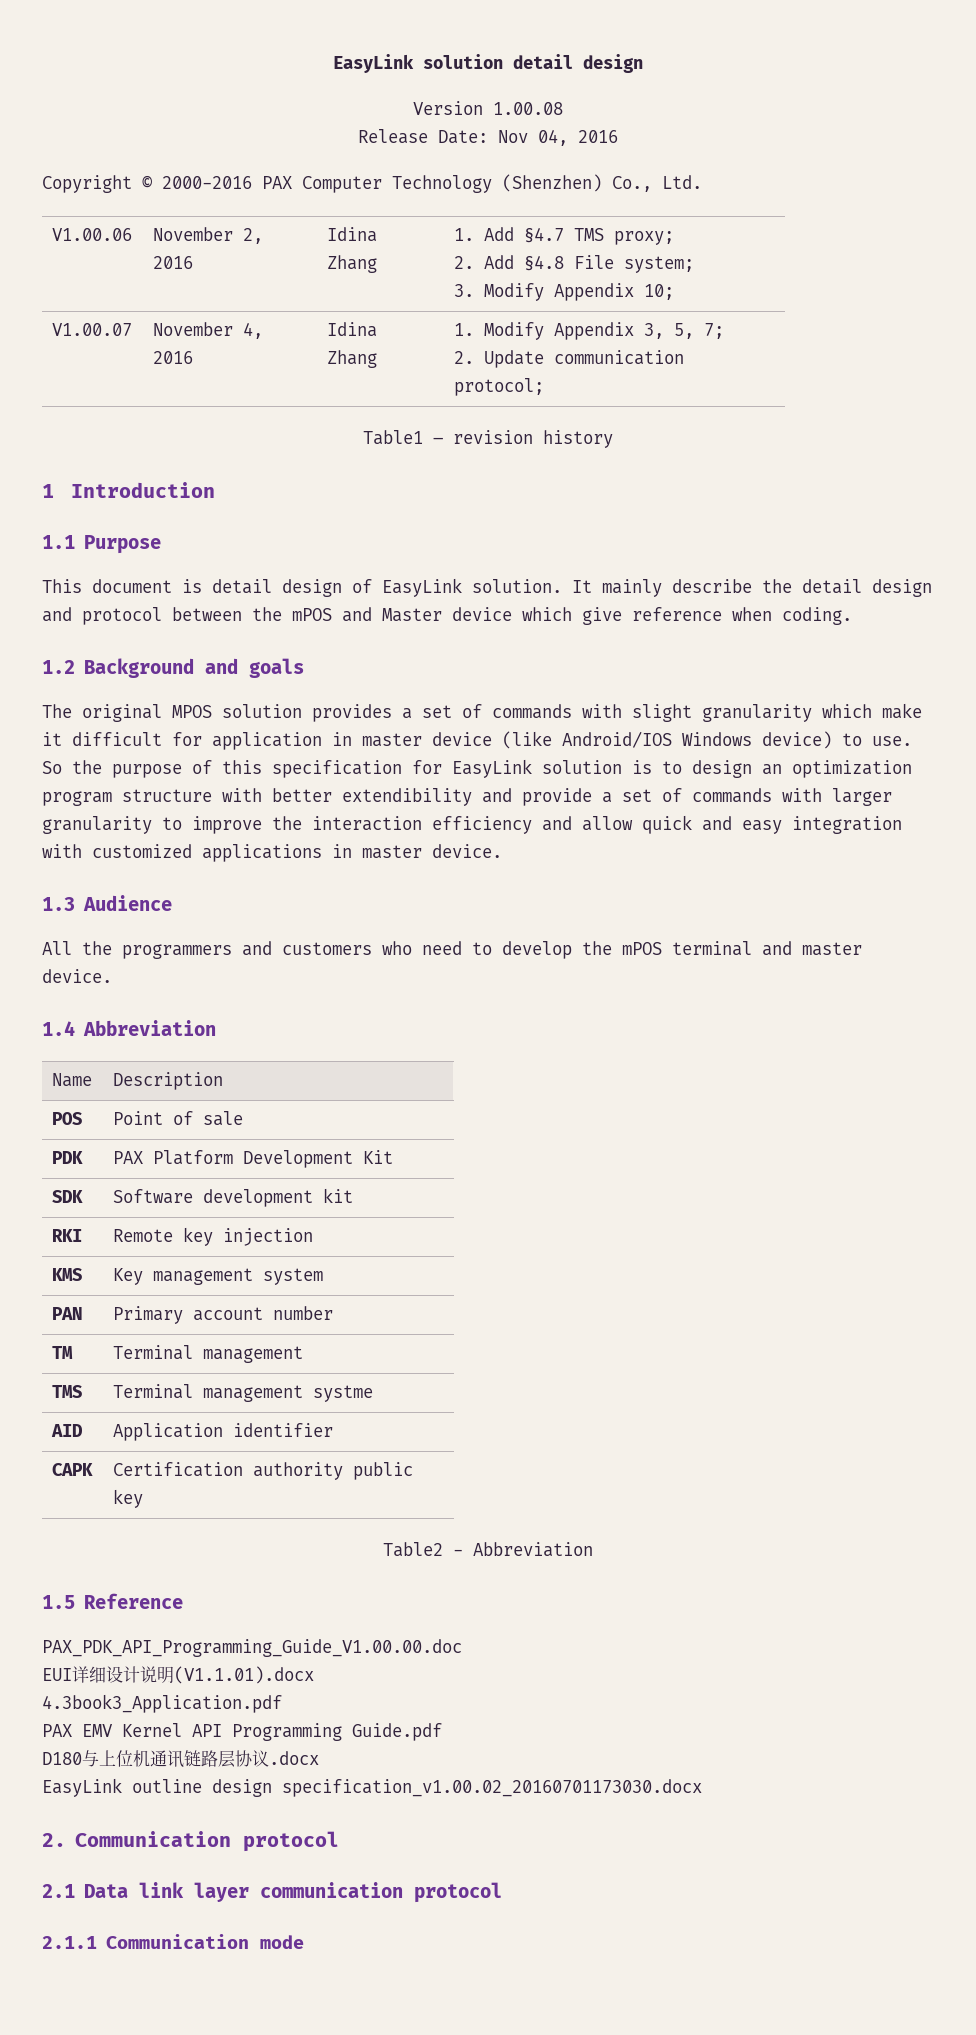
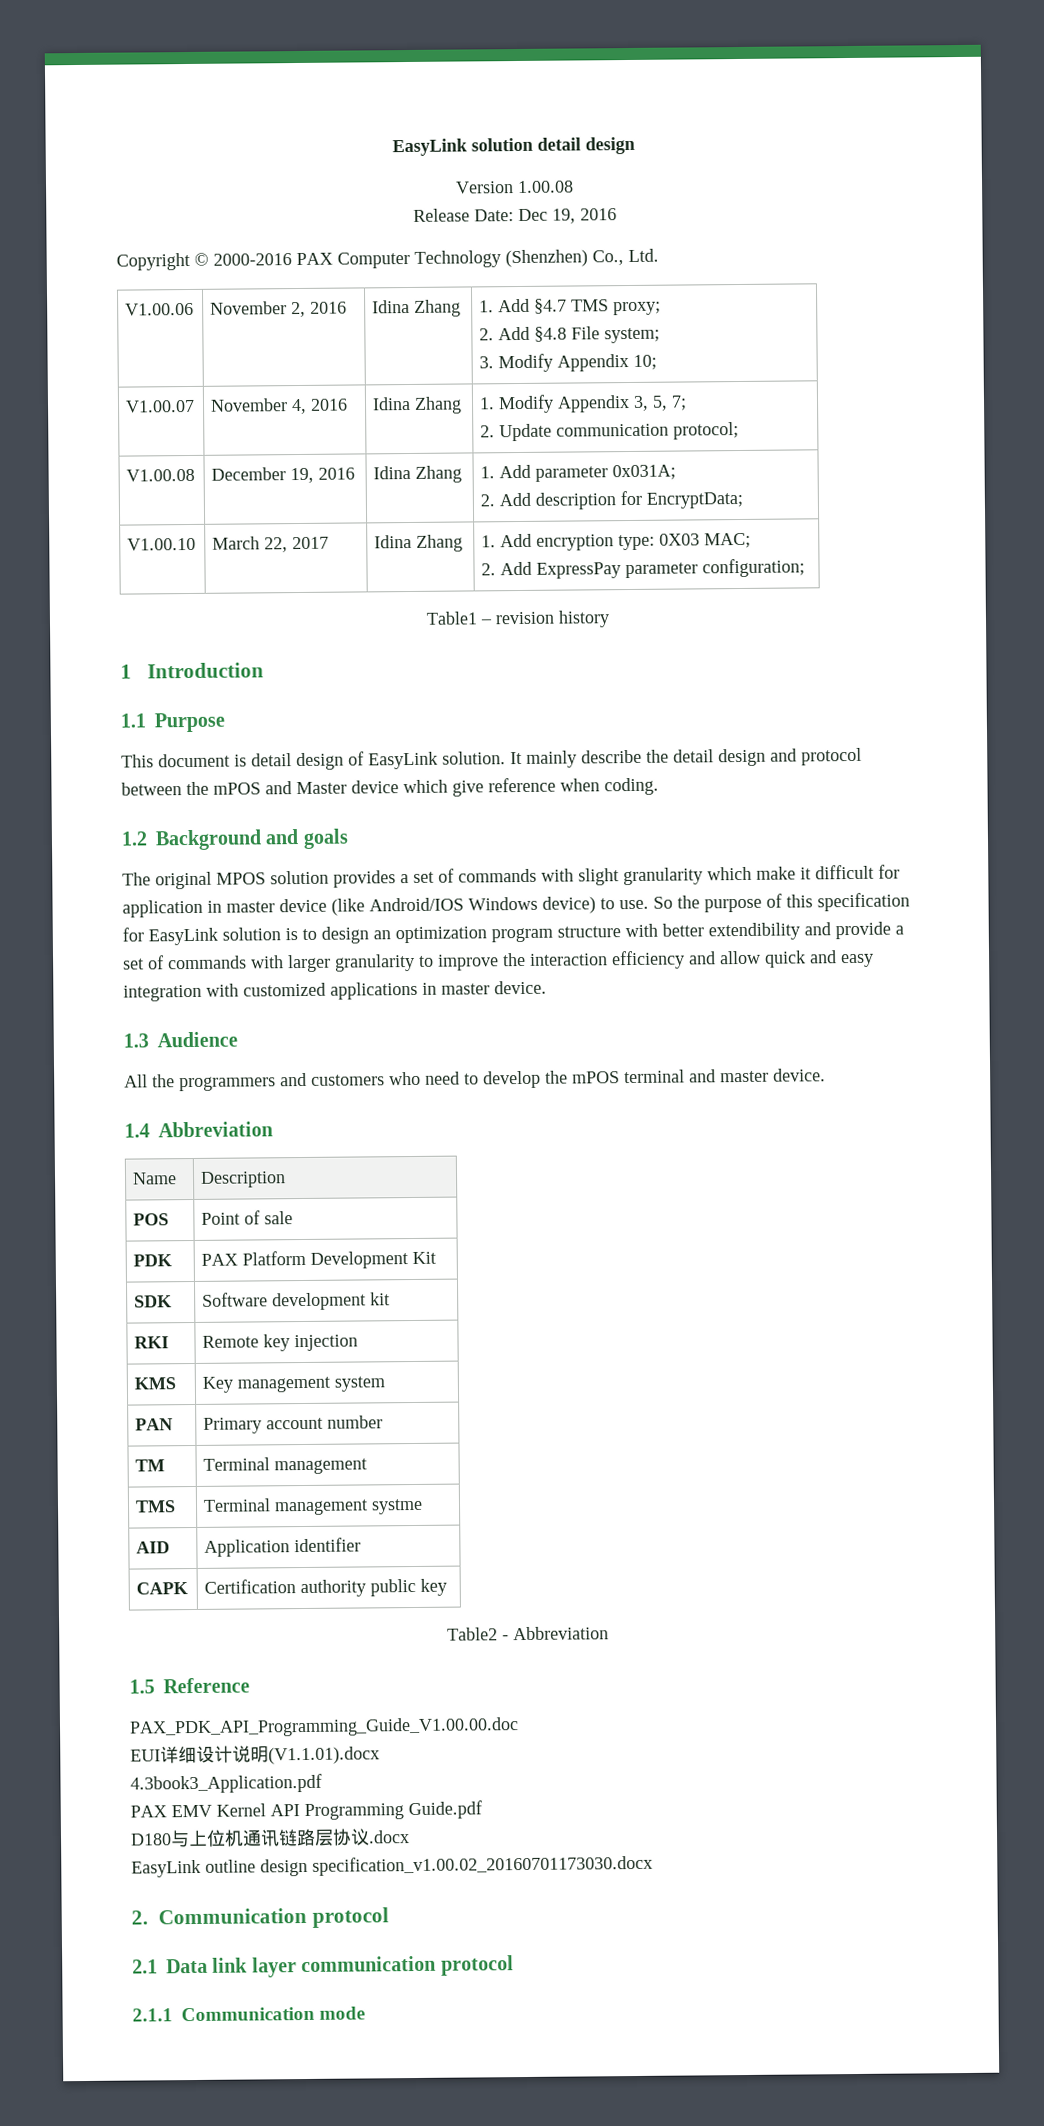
[498,129,568,146] Nov 04, -> [517,208,576,224] Dec 19,
(545, 387) none -> [126,468,196,482] [211,467,356,484] [373,465,463,483] [480,464,677,482] [480,490,744,510] [127,537,197,551] [212,536,330,553] [374,534,464,552] [481,532,752,551] [481,558,806,579] // V1.00.08 | December 19, 2016 | Idina Zhang | 1. Add parameter 0x031A; // 2. Add description for EncryptData; // V1.00.10 | March 22, 2017 | Idina Zhang | 1. Add encryption type: 0X03 MAC; // 2. Add ExpressPay parameter configuration;

